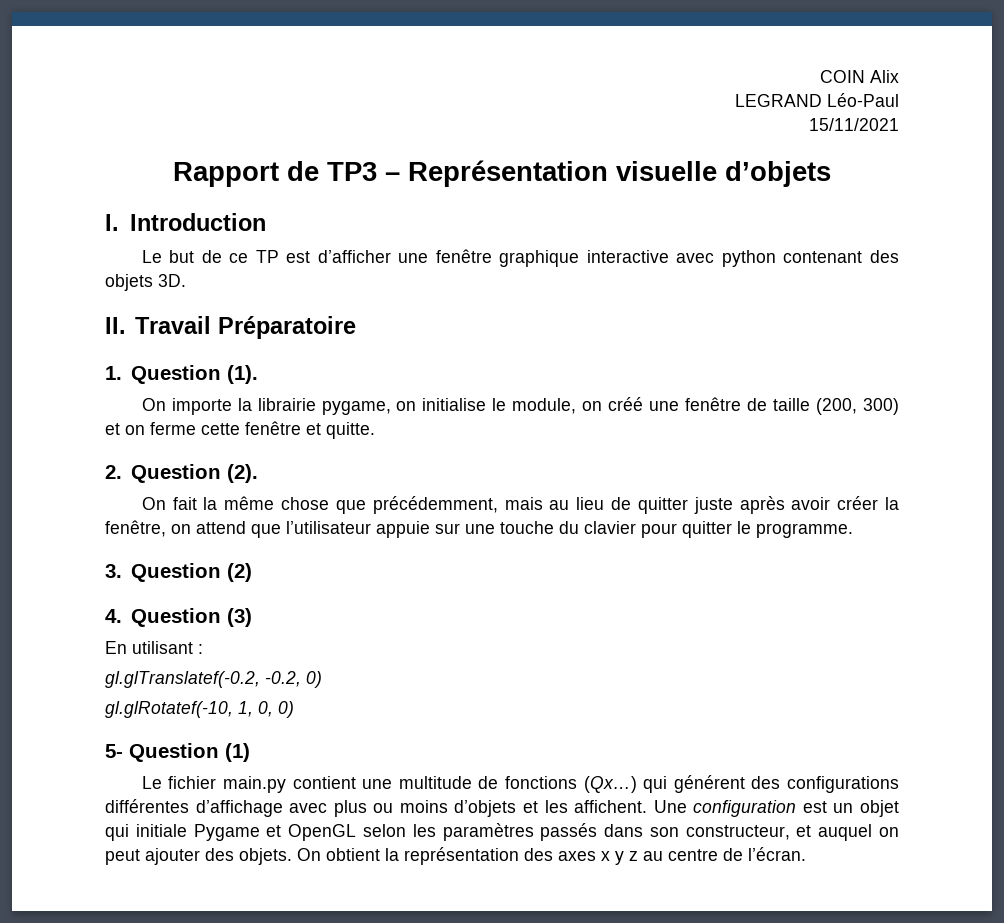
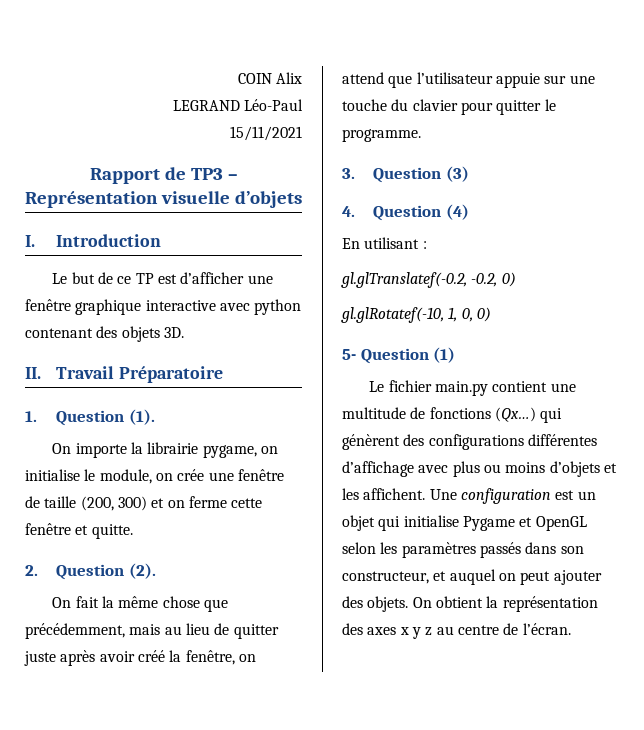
[608,397,644,411] créé -> [177,469,205,481] crée
[837,496,879,510] créer -> [137,650,165,662] créé
[226,563,252,582] (2) -> [446,166,470,182] (3)
[226,608,252,627] (3) -> [446,204,470,220] (4)
[673,775,745,793] générent -> [342,434,400,450] génèrent
[135,824,187,837] initiale -> [403,515,459,527] initialise

